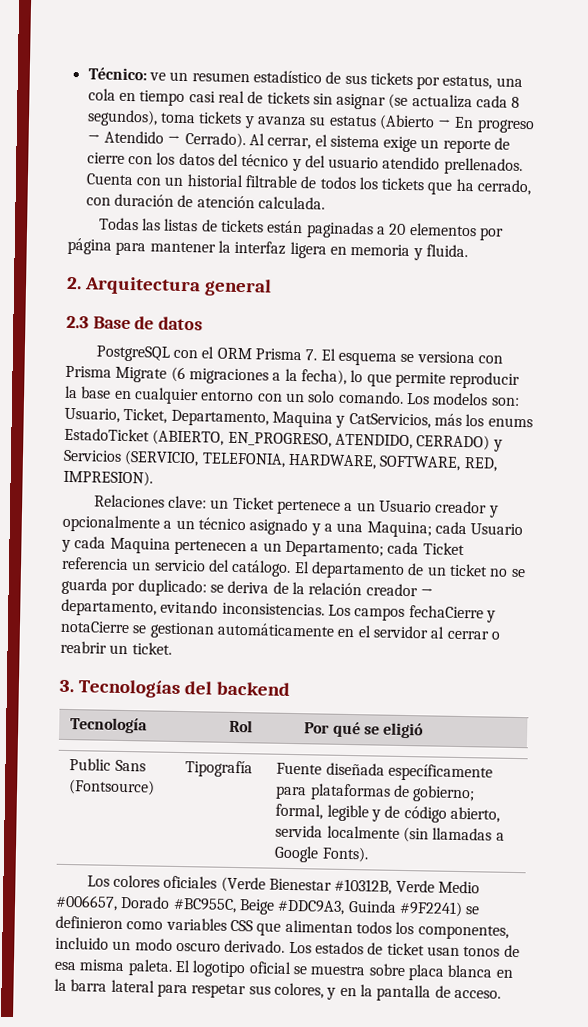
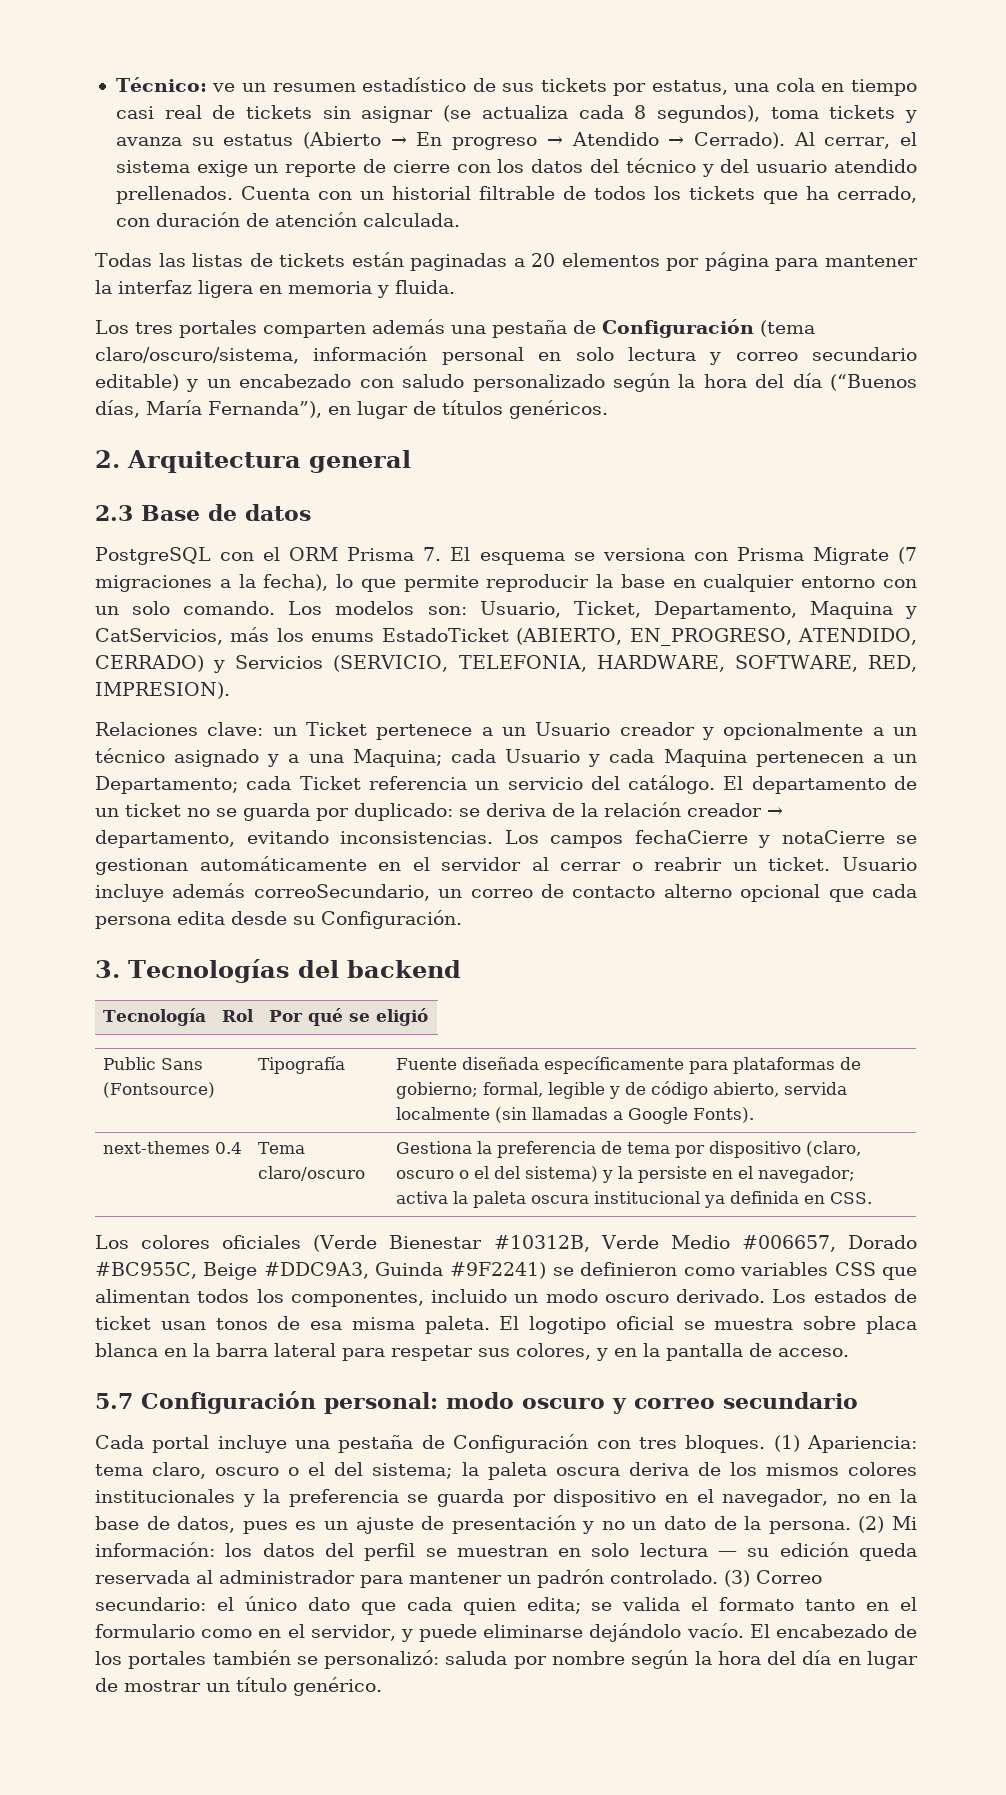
(468, 251) none -> [95,319,815,338] [95,346,917,365] [95,373,917,392] [95,400,608,419] // Los tres portales comparten además una pestaña de Configuración (tema claro/oscuro/sistema, información personal en solo lectura y correo secundario editable) y un encabezado con saludo personalizado según la hora del día (“Buenos días, María Fernanda”), en lugar de títulos genéricos.
[170,366,186,383] (6 -> [898,547,917,564] (7
(172, 648) none -> [841,857,917,871] [95,883,917,902] [95,910,462,929] Usuario incluye además correoSecundario, un correo de contacto alterno opcional que cada persona edita desde su Configuración.
(369, 854) none -> [102,1141,242,1154] [257,1142,305,1154] [257,1166,365,1181] [395,1141,861,1158] [395,1166,855,1183] [395,1191,872,1208] // next-themes 0.4 | Tema claro/oscuro | Gestiona la preferencia de tema por dispositivo (claro, oscuro o el del sistema) y la persiste en el navegador; activa la paleta oscura institucional ya definida en CSS.
(501, 994) none -> [95,1391,858,1414] [95,1434,918,1453] [95,1462,917,1480] [95,1489,917,1507] [95,1515,918,1534] [95,1542,917,1561] [95,1569,822,1588] [95,1596,918,1615] [95,1623,918,1642] [95,1650,919,1669] [95,1677,382,1696] // 5.7 Configuración personal: modo oscuro y correo secundario // Cada portal incluye una pestaña de Configuración con tres bloques. (1) Apariencia: tema claro, oscuro o el del sistema; la paleta oscura deriva de los mismos colores institucionales y la preferencia se guarda por dispositivo en el navegador, no en la base de datos, pues es un ajuste de presentación y no un dato de la persona. (2) Mi información: los datos del perfil se muestran en solo lectura — su edición queda reservada al administrador para mantener un padrón controlado. (3) Correo secundario: el único dato que cada quien edita; se valida el formato tanto en el formulario como en el servidor, y puede eliminarse dejándolo vacío. El encabezado de los portales también se personalizó: saluda por nombre según la hora del día en lugar de mostrar un título genérico.

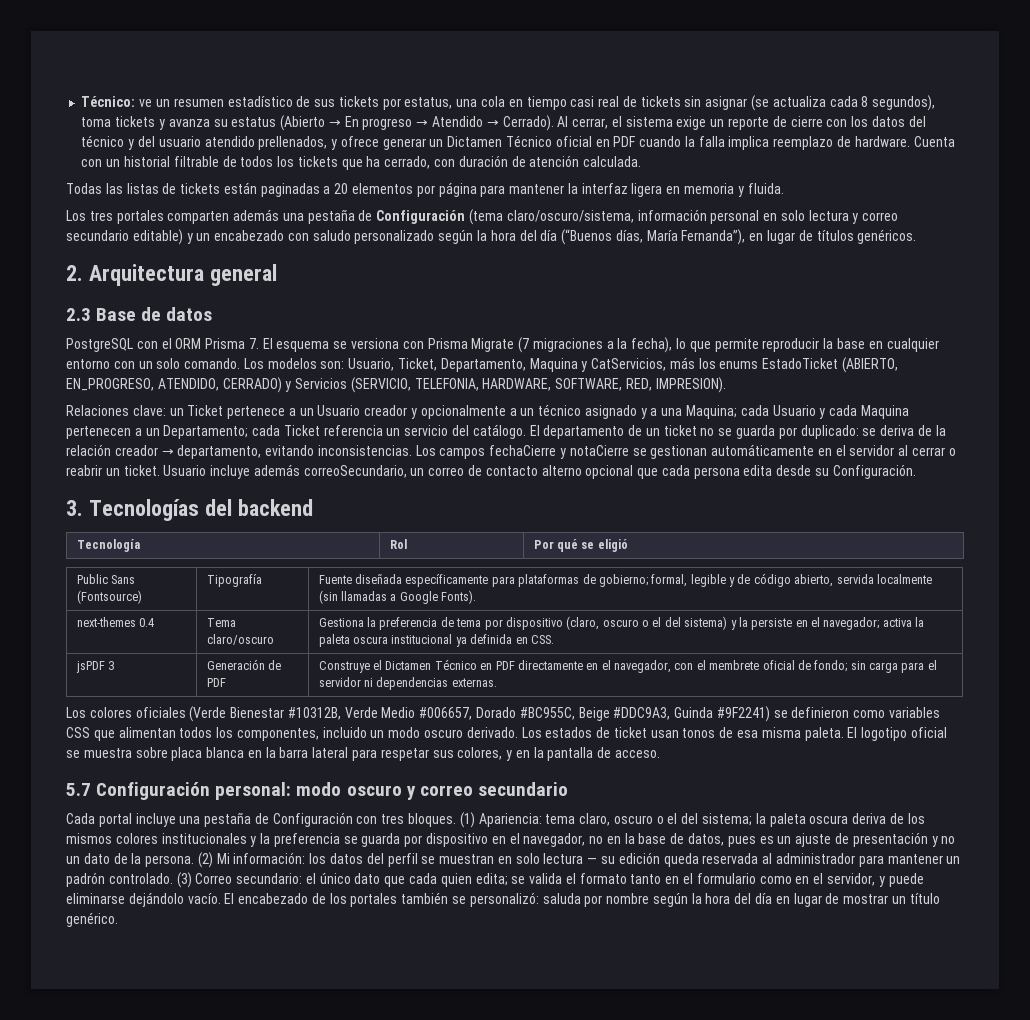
[115,186,233,204] prellenados. -> [258,135,910,150] prellenados, y ofrece generar un Dictamen Técnico oficial en PDF cuando la falla implica reemplazo de hardware.
(872, 1198) none -> [75,661,114,673] [206,659,281,670] [206,678,226,687] [318,659,937,673] [318,677,497,690] // jsPDF 3 | Generación de PDF | Construye el Dictamen Técnico en PDF directamente en el navegador, con el membrete oficial de fondo; sin carga para el servidor ni dependencias externas.

